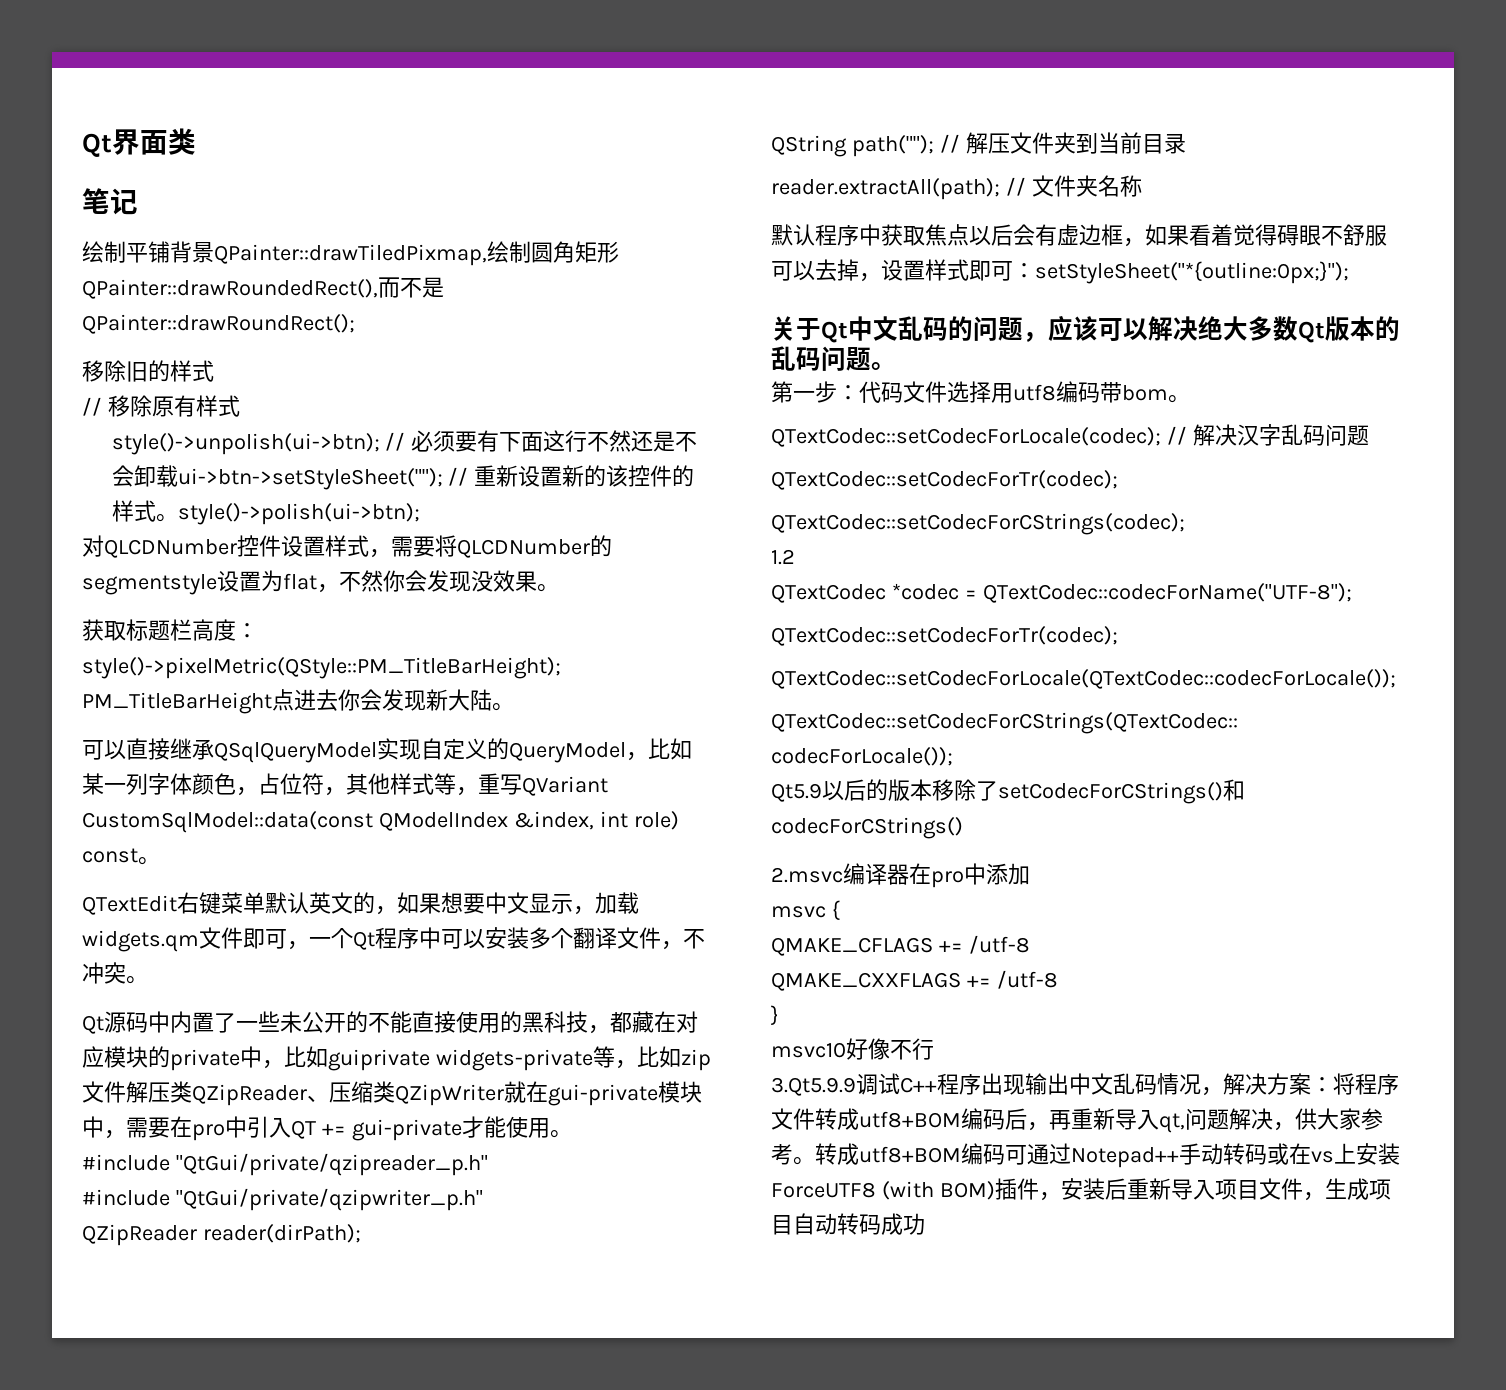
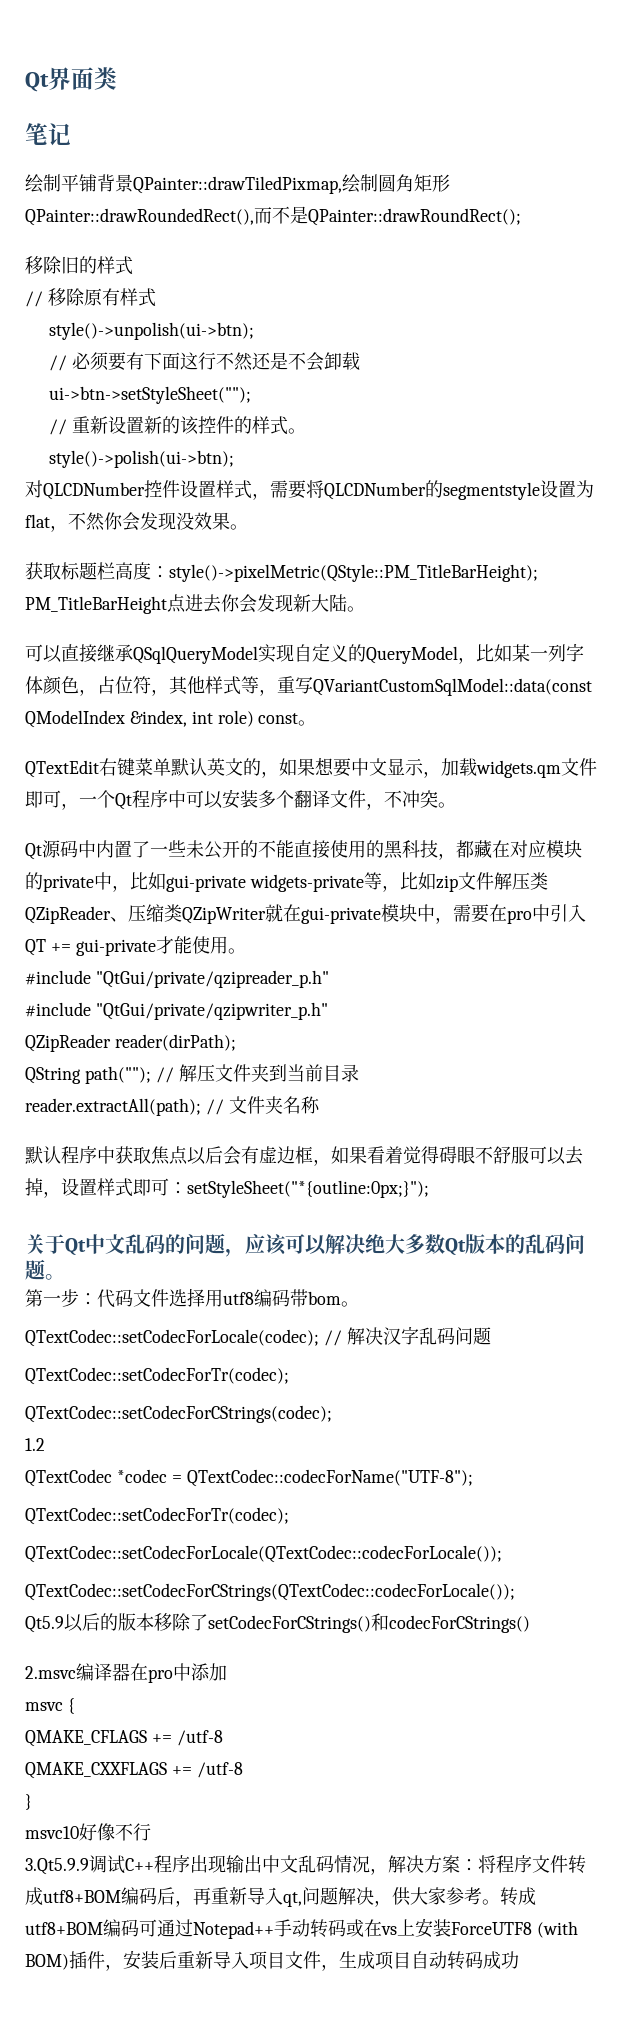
(380, 444) none -> (254, 331) //
(178, 476) none -> (360, 361) //
(443, 479) none -> (251, 395) //
(178, 518) none -> (306, 431) //
[522,776,608,796] [82,811,373,833] QVariant CustomSqlModel::data(const -> [313,678,592,696] QVariantCustomSqlModel::data(const
[328,1049,430,1071] guiprivate -> [166,875,246,892] gui-private

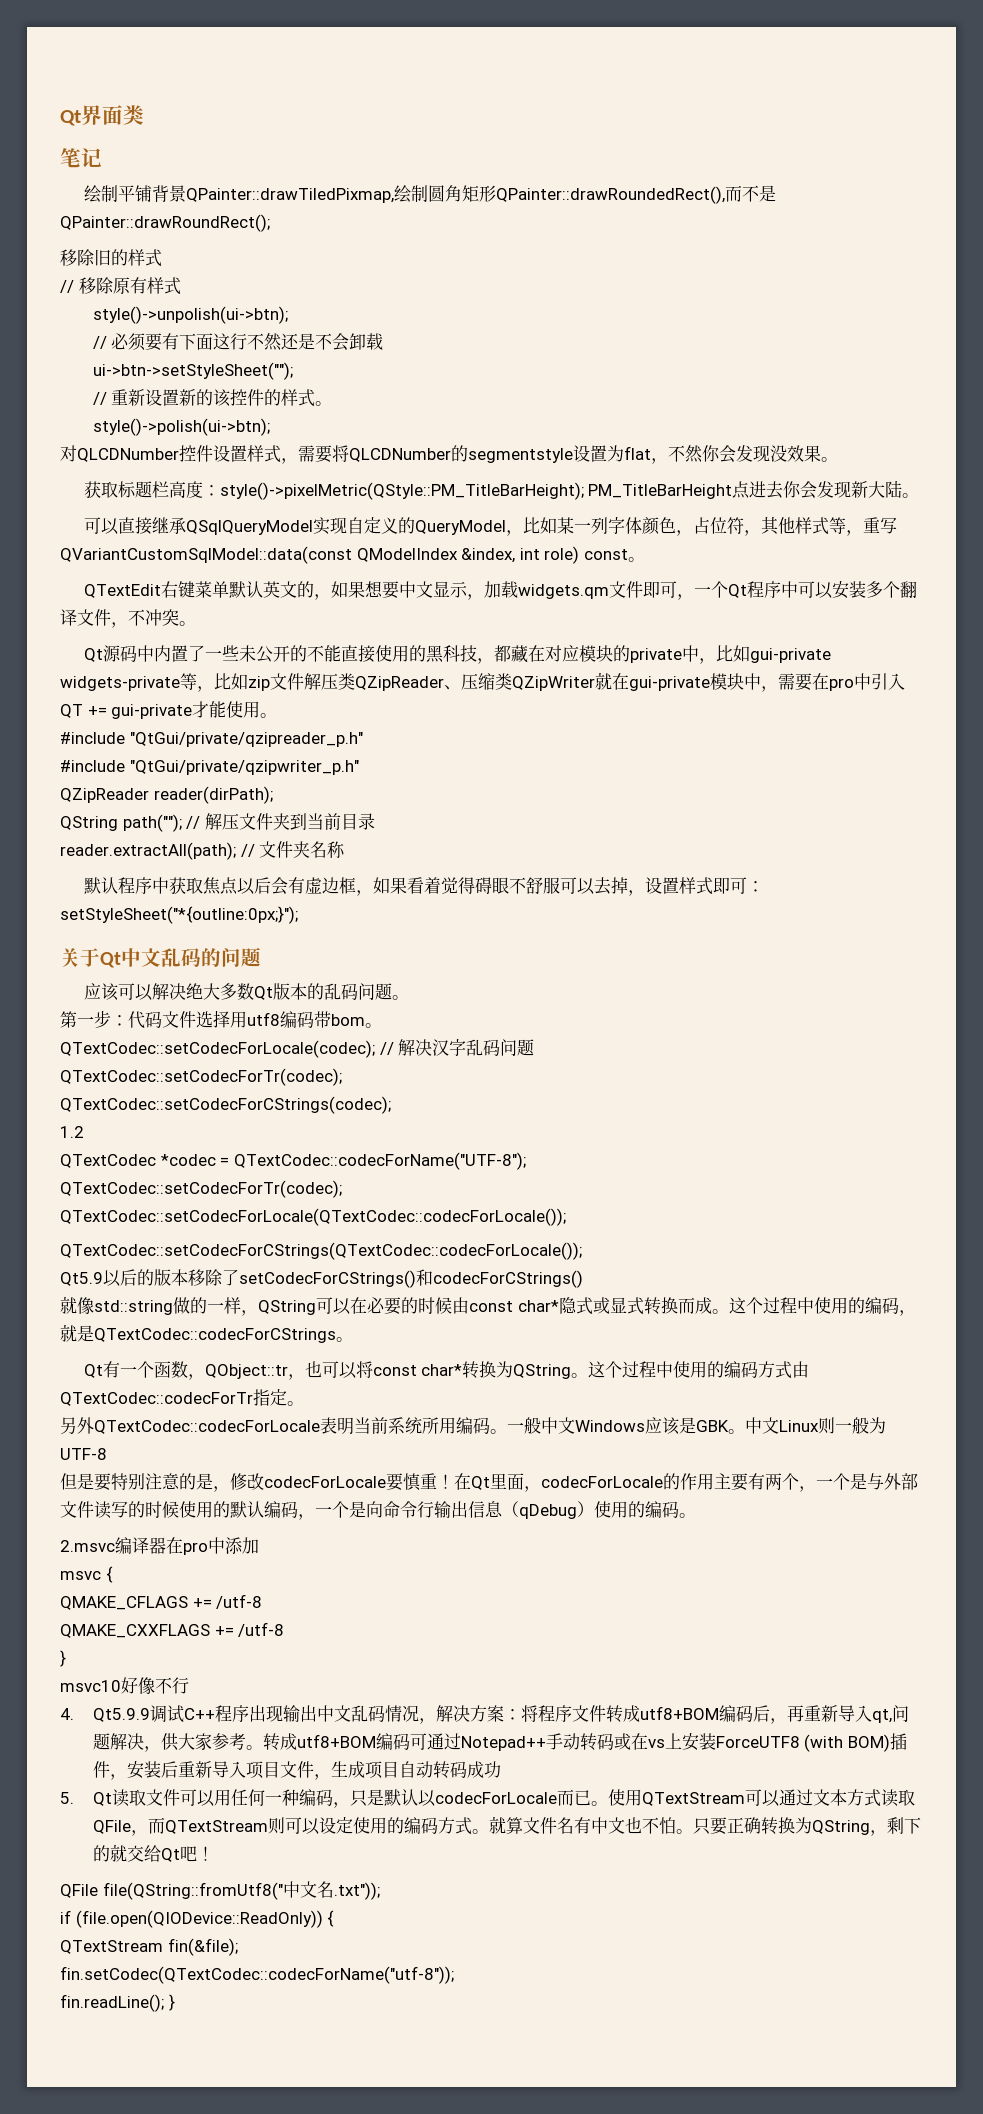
[225,1248,245,1257] ， -> (261, 957) //
(530, 1624) none -> [60,1296,916,1316] [60,1324,353,1343] [83,1361,810,1380] [60,1389,304,1406] [60,1417,886,1435] [60,1448,107,1460] [60,1473,918,1492] [60,1501,696,1520] // 就像std::string做的一样，QString可以在必要的时候由const char*隐式或显式转换而成。这个过程中使用的编码，就是QTextCodec::codecForCStrings。 // Qt有一个函数，QObject::tr，也可以将const char*转换为QString。这个过程中使用的编码方式由QTextCodec::codecForTr指定。 // 另外QTextCodec::codecForLocale表明当前系统所用编码。一般中文Windows应该是GBK。中文Linux则一般为UTF-8 // 但是要特别注意的是，修改codecForLocale要慎重！在Qt里面，codecForLocale的作用主要有两个，一个是与外部文件读写的时候使用的默认编码，一个是向命令行输出信息（qDebug）使用的编码。
[25,1858,89,1875] 3.Qt5.9.9 -> [60,1708,150,1722] 4. Qt5.9.9
(519, 1960) none -> [60,1789,915,1808] [92,1816,921,1836] [92,1844,214,1862] [60,1881,380,1900] [60,1910,335,1928] [60,1938,238,1956] [60,1966,454,1984] [60,1994,175,2012] // 5. Qt读取文件可以用任何一种编码，只是默认以codecForLocale而已。使用QTextStream可以通过文本方式读取QFile，而QTextStream则可以设定使用的编码方式。就算文件名有中文也不怕。只要正确转换为QString，剩下的就交给Qt吧！ // QFile file(QString::fromUtf8("中文名.txt")); // if (file.open(QIODevice::ReadOnly)) { // QTextStream fin(&file); // fin.setCodec(QTextCodec::codecForName("utf-8")); // fin.readLine(); }

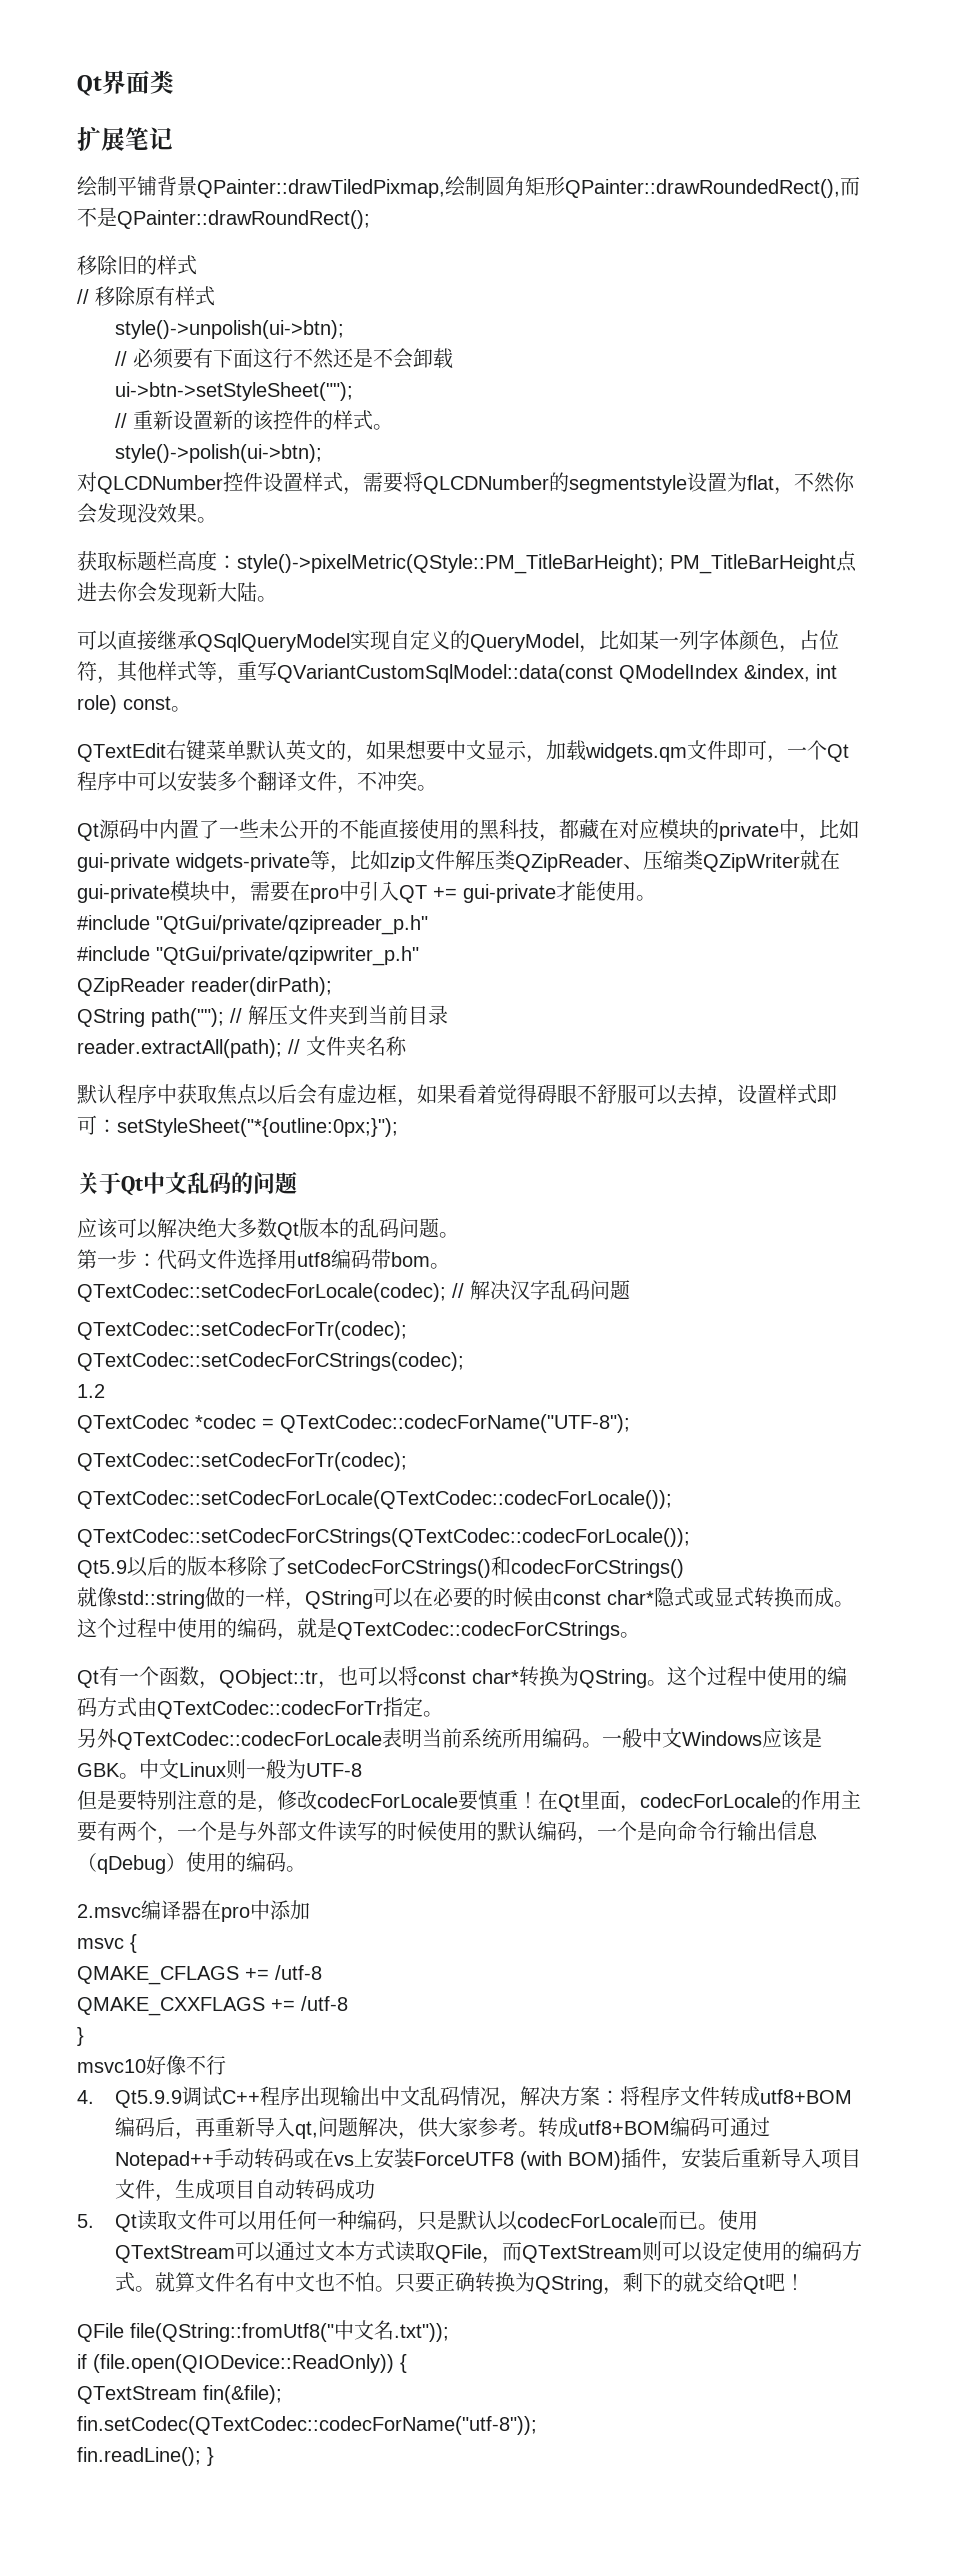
(144, 115) none -> [77,127,125,151] 扩展

